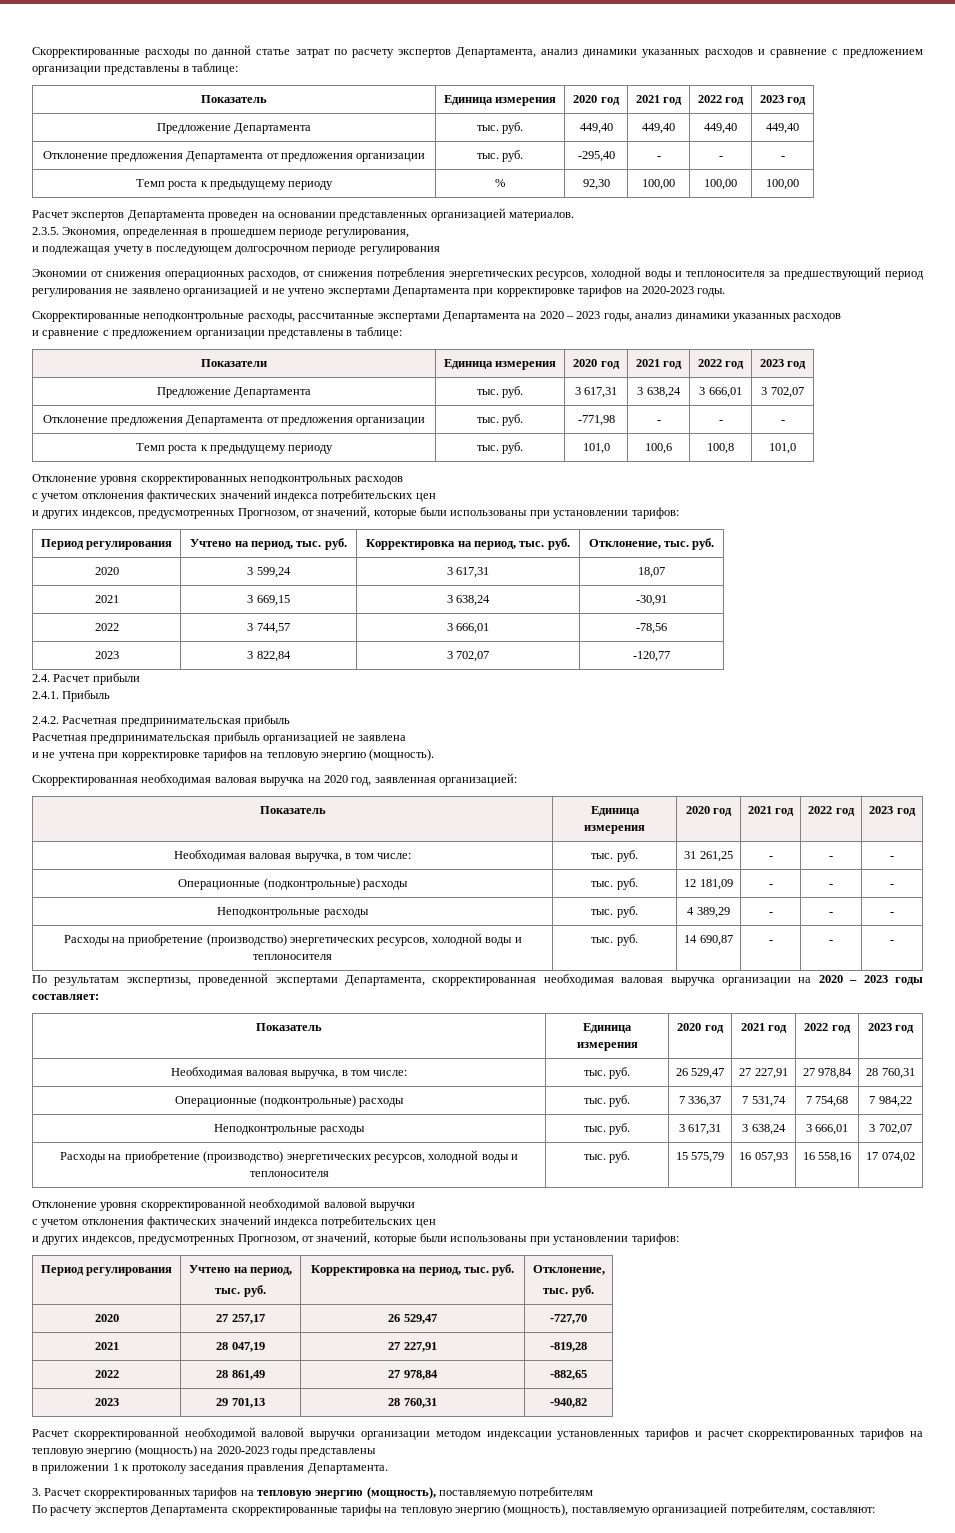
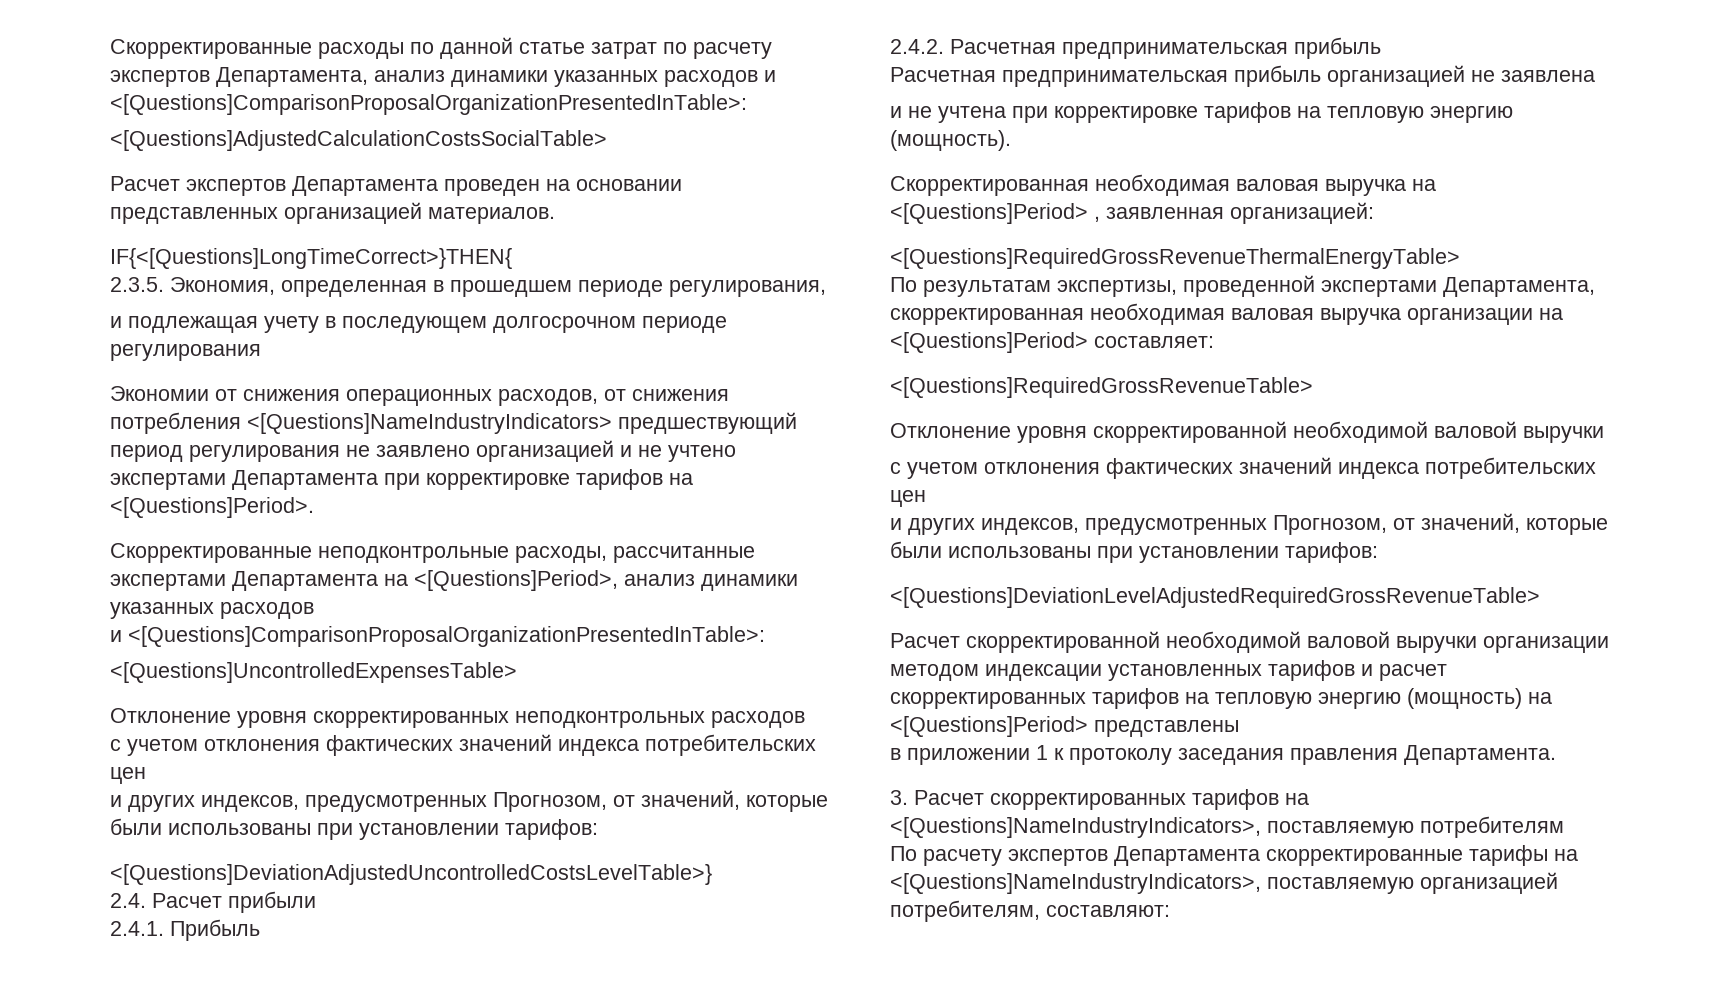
[769,49,924,58] [32,63,239,75] [201,95,267,103] [443,95,557,106] [573,95,620,105] [635,95,683,105] [697,95,745,105] [759,95,807,105] [156,123,312,134] [476,122,524,134] [579,123,613,134] [642,123,675,134] [704,123,737,134] [766,123,799,134] [42,151,426,162] [476,150,524,162] [577,151,615,162] [656,156,661,159] [718,156,723,159] [780,156,785,159] [135,179,334,190] [495,179,505,187] [582,179,610,190] [642,179,675,190] [704,179,737,190] [766,179,799,190] сравнение с предложением организации представлены в таблице: // Показатель | Единица измерения | 2020 год | 2021 год | 2022 год | 2023 год // Предложение Департамента | тыс. руб. | 449,40 | 449,40 | 449,40 | 449,40 // Отклонение предложения Департамента от предложения организации | тыс. руб. | -295,40 | - | - | - // Темп роста к предыдущему периоду | % | 92,30 | 100,00 | 100,00 | 100,00 -> [110,94,747,115] [110,130,607,151] <[Questions]ComparisonProposalOrganizationPresentedInTable>: // <[Questions]AdjustedCalculationCostsSocialTable>
(574, 216) none -> [110,248,512,269] // IF{<[Questions]LongTimeCorrect>}THEN{
[448,267,781,280] энергетических ресурсов, холодной воды и теплоносителя за -> [247,413,612,434] <[Questions]NameIndustryIndicators>
[641,286,726,297] 2020-2023 годы. -> [110,497,314,518] <[Questions]Period>.
[539,311,632,322] 2020 – 2023 годы, -> [414,570,618,591] <[Questions]Period>,
[42,327,402,339] [201,359,267,367] [443,359,557,370] [573,359,620,369] [635,359,683,369] [697,359,745,369] [759,359,807,369] [156,387,312,398] [476,386,524,398] [574,387,618,398] [637,387,681,398] [699,387,742,398] [761,387,804,398] [42,415,426,426] [476,414,524,426] [577,415,615,426] [656,420,661,423] [718,420,723,423] [780,420,785,423] [135,443,334,454] [476,442,524,454] [582,443,610,454] [645,443,672,454] [707,443,734,454] [769,443,796,454] сравнение с предложением организации представлены в таблице: // Показатели | Единица измерения | 2020 год | 2021 год | 2022 год | 2023 год // Предложение Департамента | тыс. руб. | 3 617,31 | 3 638,24 | 3 666,01 | 3 702,07 // Отклонение предложения Департамента от предложения организации | тыс. руб. | -771,98 | - | - | - // Темп роста к предыдущему периоду | тыс. руб. | 101,0 | 100,6 | 100,8 | 101,0 -> [128,626,765,647] [110,662,517,683] <[Questions]ComparisonProposalOrganizationPresentedInTable>: // <[Questions]UncontrolledExpensesTable>
[40,539,173,550] [190,538,347,550] [366,538,570,550] [588,538,715,550] [94,567,119,575] [247,567,291,578] [446,567,490,578] [638,567,665,578] [94,595,119,603] [247,595,290,606] [446,595,491,606] [636,595,667,606] [94,623,119,631] [247,623,290,634] [446,623,490,634] [636,623,667,634] [94,651,119,659] [247,651,291,662] [446,651,490,662] [633,651,670,662] // Период регулирования | Учтено на период, тыс. руб. | Корректировка на период, тыс. руб. | Отклонение, тыс. руб. // 2020 | 3 599,24 | 3 617,31 | 18,07 // 2021 | 3 669,15 | 3 638,24 | -30,91 // 2022 | 3 744,57 | 3 666,01 | -78,56 // 2023 | 3 822,84 | 3 702,07 | -120,77 -> [110,864,712,885] // <[Questions]DeviationAdjustedUncontrolledCostsLevelTable>}
[323,775,372,786] 2020 год, -> [890,203,1100,224] <[Questions]Period> ,
[259,806,326,814] [590,806,640,816] [584,825,645,834] [685,806,733,816] [747,806,795,816] [808,806,855,816] [869,806,916,816] [174,850,411,862] [591,850,638,862] [684,851,733,862] [768,856,773,859] [829,856,833,859] [890,856,894,859] [178,878,408,890] [591,878,638,890] [684,879,733,890] [768,884,773,887] [829,884,833,887] [890,884,894,887] [217,907,369,918] [591,906,638,918] [687,907,730,918] [768,912,773,915] [829,912,833,915] [890,912,894,915] [63,933,522,946] [253,954,332,960] [591,934,638,946] [684,935,733,946] [768,940,773,943] [829,940,833,943] [890,940,894,943] // Показатель | Единица измерения | 2020 год | 2021 год | 2022 год | 2023 год // Необходимая валовая выручка, в том числе: | тыс. руб. | 31 261,25 | - | - | - // Операционные (подконтрольные) расходы | тыс. руб. | 12 181,09 | - | - | - // Неподконтрольные расходы | тыс. руб. | 4 389,29 | - | - | - // Расходы на приобретение (производство) энергетических ресурсов, холодной воды и теплоносителя | тыс. руб. | 14 690,87 | - | - | - -> [890,248,1460,269] // <[Questions]RequiredGrossRevenueThermalEnergyTable>
[818,975,923,985] [32,994,99,1000] [256,1023,322,1031] [583,1023,632,1033] [576,1042,638,1051] [677,1023,724,1033] [740,1023,788,1033] [804,1023,851,1033] [867,1023,915,1033] [170,1067,408,1079] [583,1067,631,1079] [675,1068,725,1079] [739,1068,788,1079] [802,1068,853,1079] [866,1068,915,1079] [174,1095,405,1107] [583,1095,631,1107] [678,1096,722,1107] [742,1096,786,1107] [805,1096,849,1107] [869,1096,912,1107] [213,1124,366,1135] [583,1123,631,1135] [678,1124,722,1135] [742,1124,786,1135] [805,1124,849,1135] [869,1124,912,1135] [60,1150,518,1163] [249,1171,329,1177] [583,1151,631,1163] [675,1152,725,1163] [739,1152,788,1163] [802,1152,852,1163] [866,1152,915,1163] 2020 – 2023 годы составляет: // Показатель | Единица измерения | 2020 год | 2021 год | 2022 год | 2023 год // Необходимая валовая выручка, в том числе: | тыс. руб. | 26 529,47 | 27 227,91 | 27 978,84 | 28 760,31 // Операционные (подконтрольные) расходы | тыс. руб. | 7 336,37 | 7 531,74 | 7 754,68 | 7 984,22 // Неподконтрольные расходы | тыс. руб. | 3 617,31 | 3 638,24 | 3 666,01 | 3 702,07 // Расходы на приобретение (производство) энергетических ресурсов, холодной воды и теплоносителя | тыс. руб. | 15 575,79 | 16 057,93 | 16 558,16 | 17 074,02 -> [890,332,1214,353] [890,377,1313,398] <[Questions]Period> составляет: // <[Questions]RequiredGrossRevenueTable>
[40,1265,173,1276] [189,1265,292,1276] [215,1285,266,1297] [310,1264,515,1276] [532,1265,605,1275] [543,1285,594,1297] [94,1314,119,1322] [216,1314,265,1324] [388,1314,437,1324] [550,1314,587,1324] [94,1342,119,1350] [216,1342,265,1352] [388,1342,437,1352] [550,1342,587,1352] [94,1370,119,1378] [216,1370,265,1380] [388,1370,438,1380] [550,1370,587,1380] [94,1398,119,1406] [216,1398,265,1408] [388,1398,437,1408] [550,1398,587,1408] // Период регулирования | Учтено на период, // тыс. руб. | Корректировка на период, тыс. руб. | Отклонение, // тыс. руб. // 2020 | 27 257,17 | 26 529,47 | -727,70 // 2021 | 28 047,19 | 27 227,91 | -819,28 // 2022 | 28 861,49 | 27 978,84 | -882,65 // 2023 | 29 701,13 | 28 760,31 | -940,82 -> [890,587,1540,608] // <[Questions]DeviationLevelAdjustedRequiredGrossRevenueTable>
[216,1446,298,1457] 2020-2023 годы -> [890,716,1088,737] <[Questions]Period>
[256,1487,436,1499] тепловую энергию (мощность), -> [890,817,1261,838] <[Questions]NameIndustryIndicators>,
[400,1504,569,1516] тепловую энергию (мощность), -> [890,873,1261,894] <[Questions]NameIndustryIndicators>,

